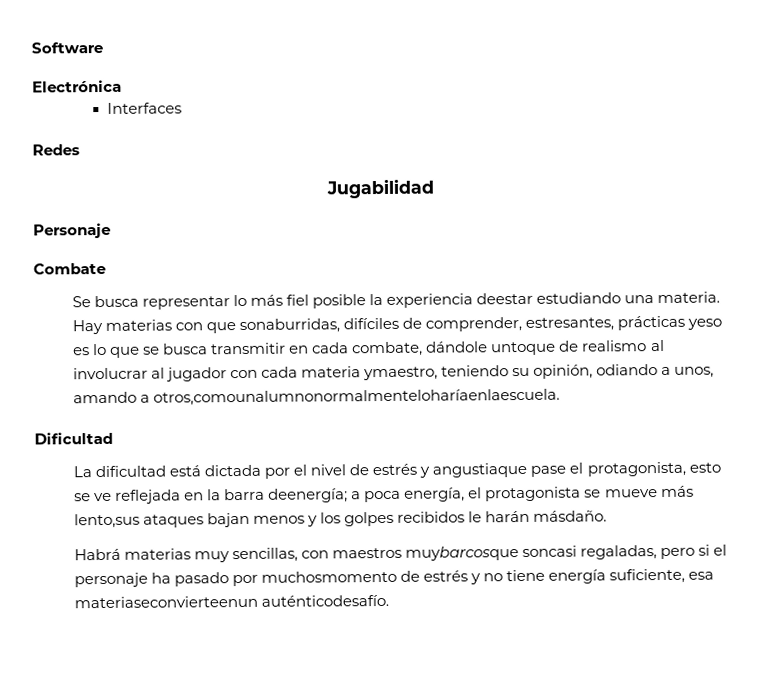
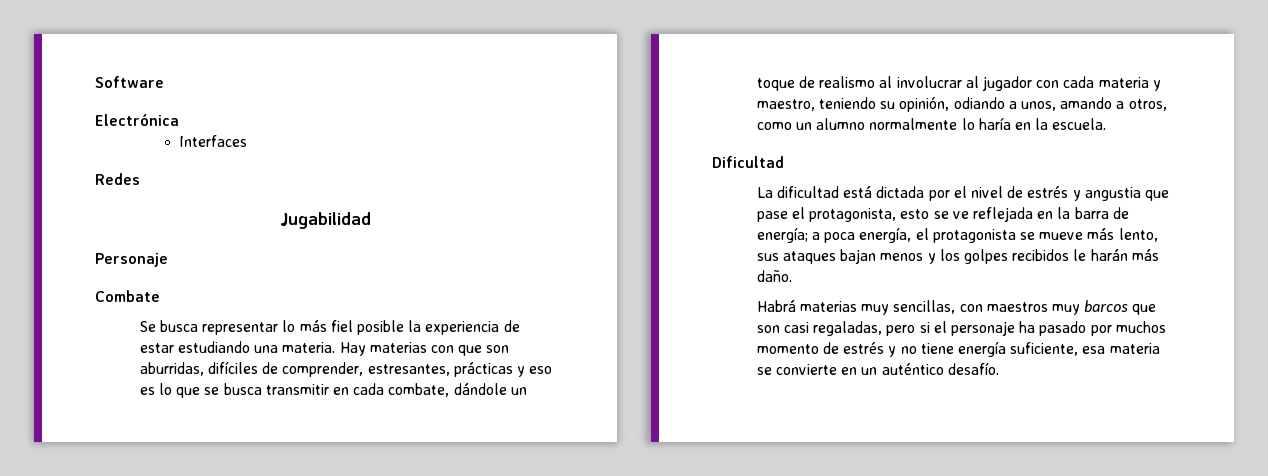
[476,292,534,305] deestar -> [503,320,520,332] [139,343,174,353] de estar
[239,318,341,334] sonaburridas, -> [486,345,510,353] [139,362,204,376] son aburridas,
[687,318,723,330] yeso -> [516,366,553,377] y eso
[490,341,557,356] untoque -> [510,387,527,395] [756,78,795,91] un toque
[363,366,439,381] ymaestro, -> [1152,80,1161,91] [756,99,815,111] y maestro,
[152,388,560,406] otros,comounalumnonormalmenteloharíaenlaescuela. -> [1128,99,1167,111] [756,117,1107,130] otros, como un alumno normalmente lo haría en la escuela.
[432,462,528,478] angustiaque -> [1084,187,1169,201] angustia que
[268,488,349,503] deenergía; -> [1112,207,1129,219] [756,227,808,243] de energía;
[73,513,140,529] lento,sus -> [1118,228,1158,242] [756,253,779,261] lento, sus
[533,510,608,522] másdaño. -> [1131,249,1159,261] [756,270,792,282] más daño.
[405,545,578,561] muybarcosque soncasi -> [1051,300,1157,315] [756,322,810,333] muy barcos que son casi
[261,570,398,583] muchosmomento -> [1115,321,1166,333] [756,344,819,354] muchos momento
[73,594,389,609] materiaseconvierteenun auténticodesafío. -> [1109,343,1160,354] [756,362,999,375] materia se convierte en un auténtico desafío.

